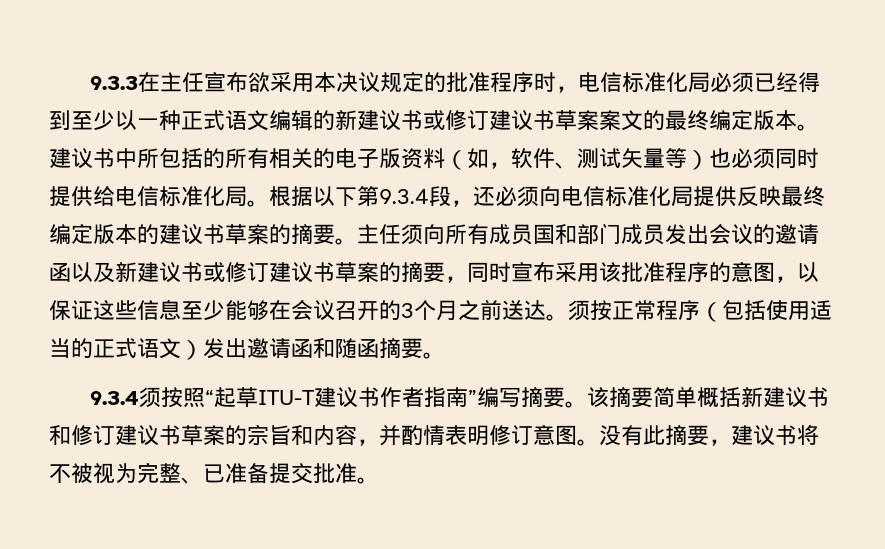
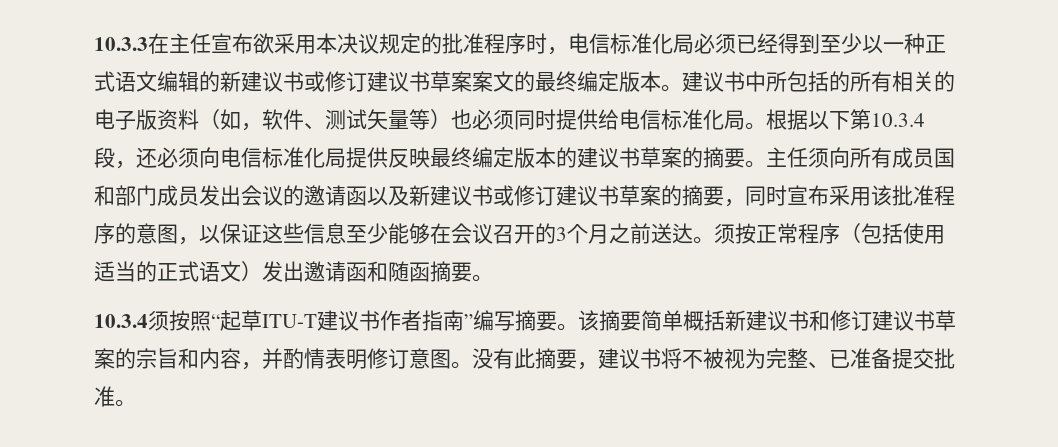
[90,76,139,90] 9.3.3 -> [94,37,148,51] 10.3.3
[379,189,429,204] 9.3.4 -> [871,113,925,127] 10.3.4
[90,391,140,405] 9.3.4 -> [94,314,148,328] 10.3.4

